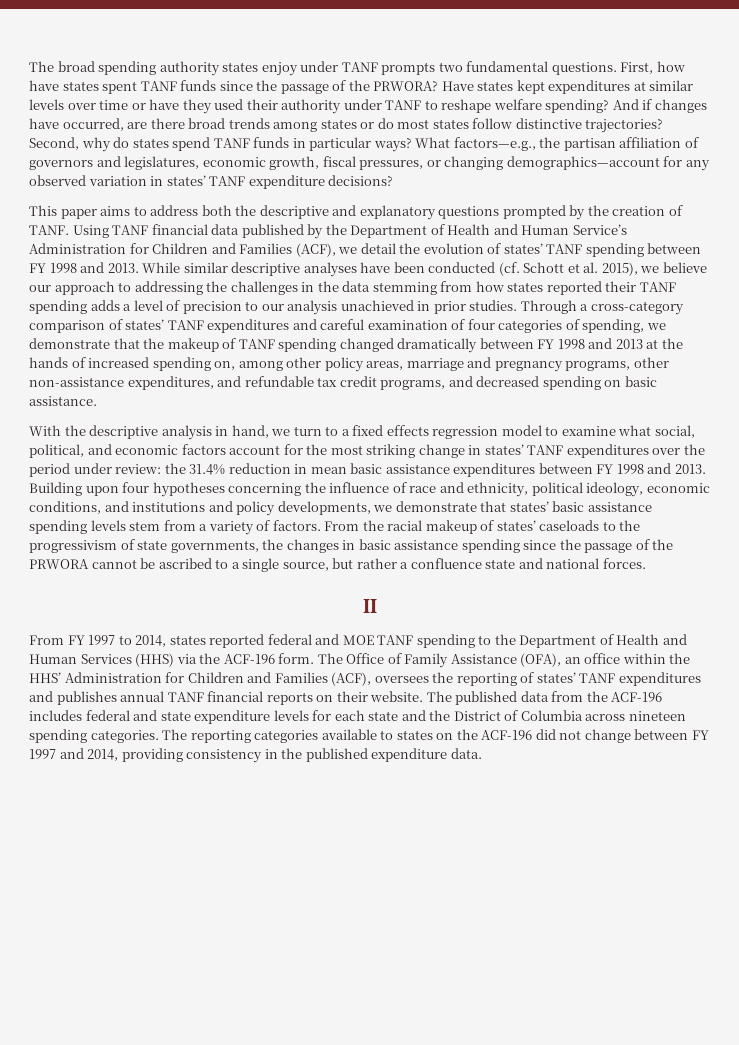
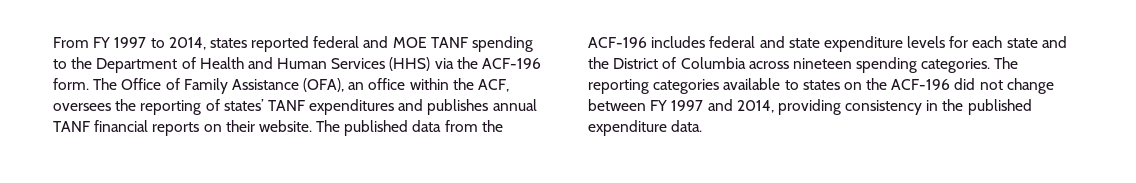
[29,61,685,76] [29,80,694,94] [29,99,707,114] [29,118,664,133] [29,137,699,152] [29,156,710,171] [29,175,394,189] [29,205,683,220] [29,224,627,239] [29,243,702,257] [29,262,707,277] [29,281,676,295] [29,300,684,315] [29,319,666,333] [29,338,683,353] [29,357,669,372] [29,376,657,390] [29,396,97,406] [29,425,695,440] [29,444,705,458] [29,463,706,477] [29,482,710,497] [29,501,652,516] [29,520,641,535] [29,539,674,553] [29,558,646,572] [362,599,377,613] The broad spending authority states enjoy under TANF prompts two fundamental questions. First, how have states spent TANF funds since the passage of the PRWORA? Have states kept expenditures at similar levels over time or have they used their authority under TANF to reshape welfare spending? And if changes have occurred, are there broad trends among states or do most states follow distinctive trajectories? Second, why do states spend TANF funds in particular ways? What factors—e.g., the partisan affiliation of governors and legislatures, economic growth, fiscal pressures, or changing demographics—account for any observed variation in states’ TANF expenditure decisions? // This paper aims to address both the descriptive and explanatory questions prompted by the creation of TANF. Using TANF financial data published by the Department of Health and Human Service’s Administration for Children and Families (ACF), we detail the evolution of states’ TANF spending between FY 1998 and 2013. While similar descriptive analyses have been conducted (cf. Schott et al. 2015), we believe our approach to addressing the challenges in the data stemming from how states reported their TANF spending adds a level of precision to our analysis unachieved in prior studies. Through a cross-category comparison of states’ TANF expenditures and careful examination of four categories of spending, we demonstrate that the makeup of TANF spending changed dramatically between FY 1998 and 2013 at the hands of increased spending on, among other policy areas, marriage and pregnancy programs, other non-assistance expenditures, and refundable tax credit programs, and decreased spending on basic assistance. // With the descriptive analysis in hand, we turn to a fixed effects regression model to examine what social, political, and economic factors account for the most striking change in states’ TANF expenditures over the period under review: the 31.4% reduction in mean basic assistance expenditures between FY 1998 and 2013. Building upon four hypotheses concerning the influence of race and ethnicity, political ideology, economic conditions, and institutions and policy developments, we demonstrate that states’ basic assistance spending levels stem from a variety of factors. From the racial makeup of states’ caseloads to the progressivism of state governments, the changes in basic assistance spending since the passage of the PRWORA cannot be ascribed to a single source, but rather a confluence state and national forces. // II // -> (53, 42) none
[29,672,372,686] HHS’ Administration for Children and Families (ACF), -> [478,79,510,92] ACF,

